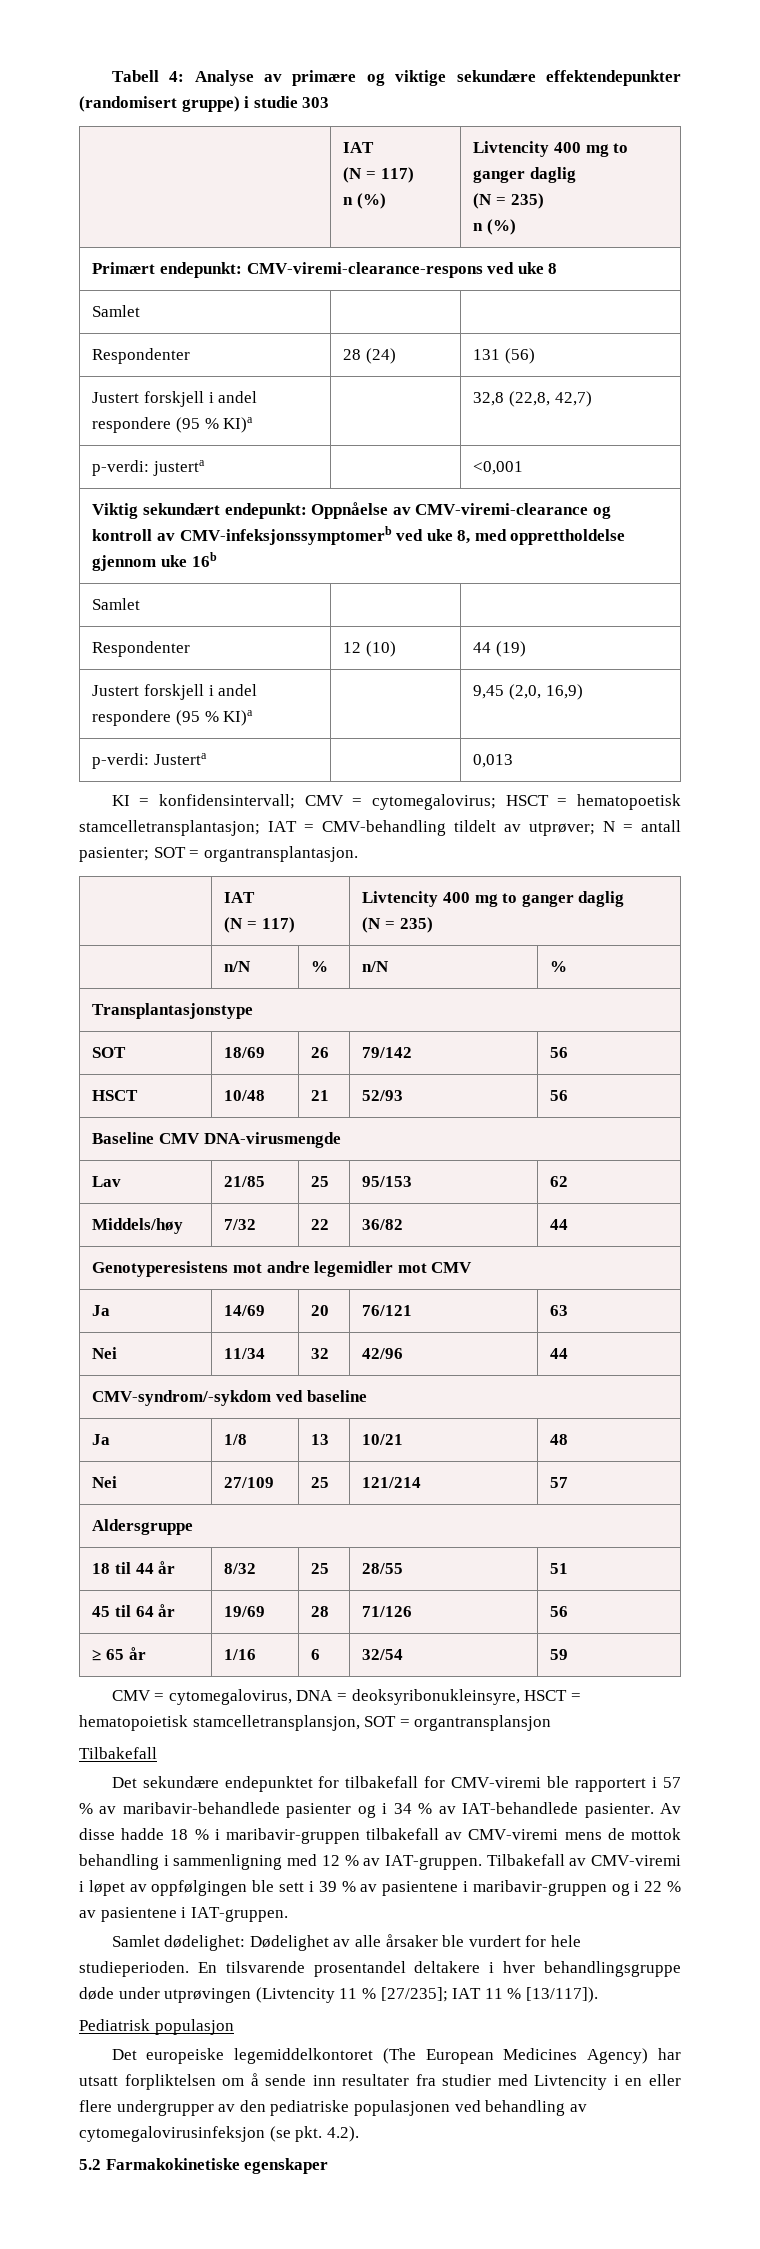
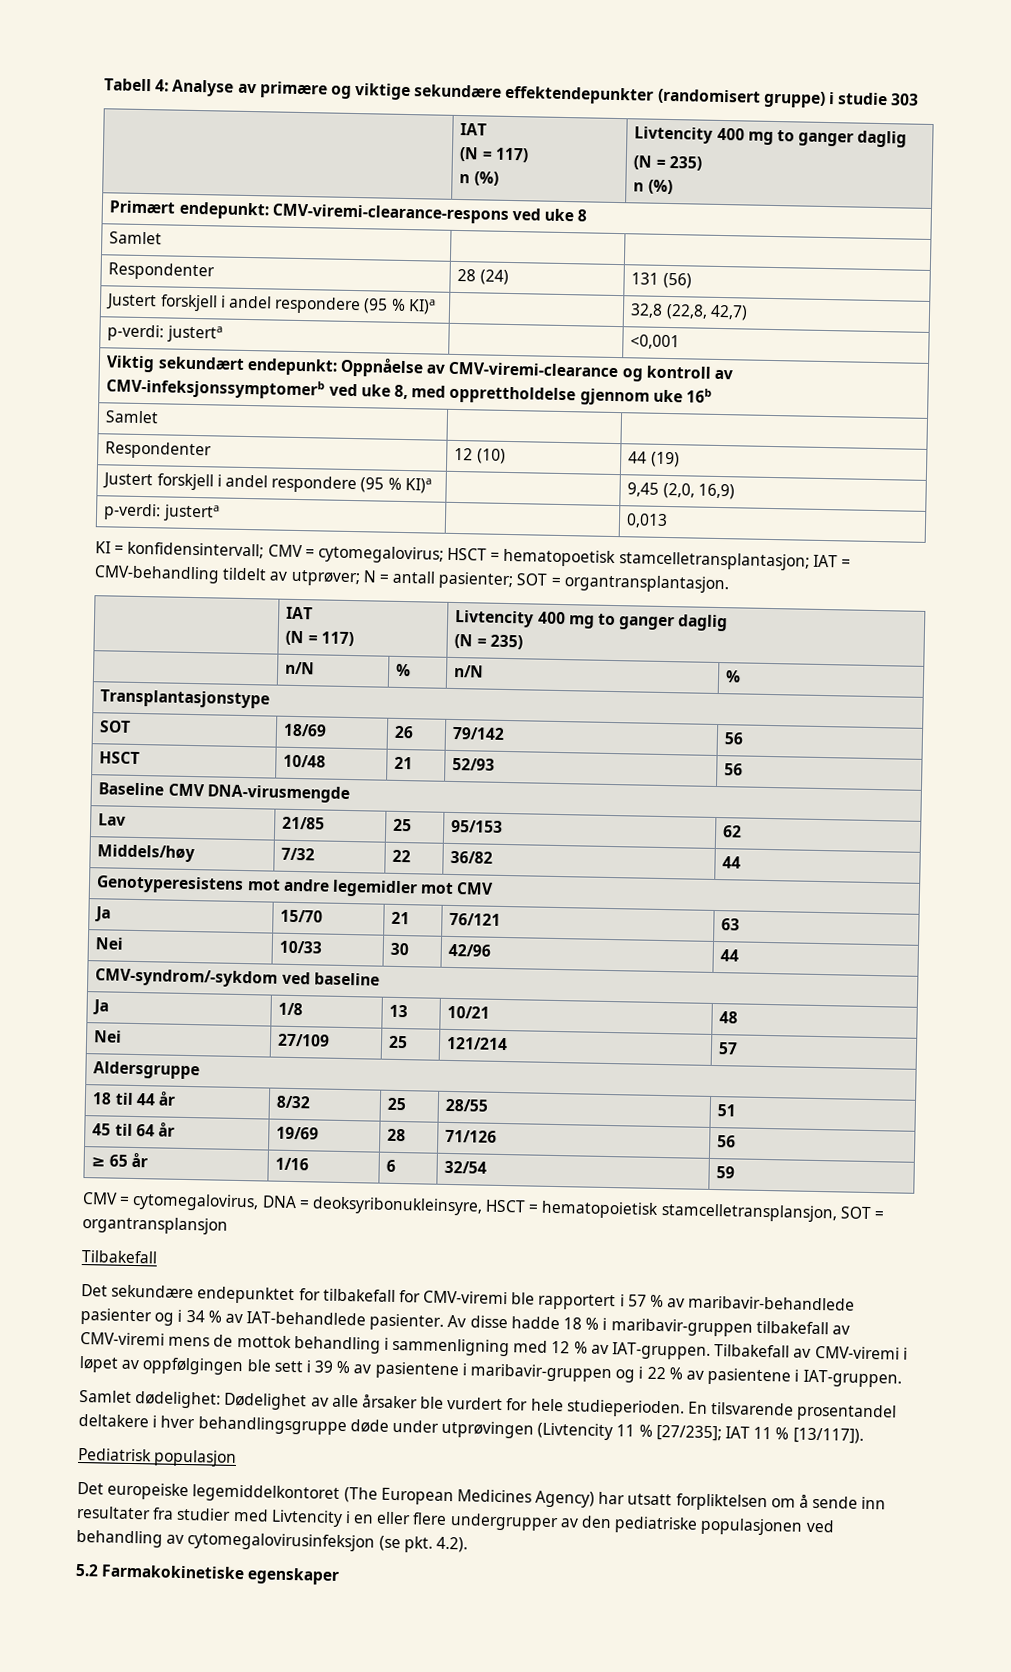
[153,753,207,765] Justerta -> [162,504,220,522] justerta
[224,1305,266,1316] [311,1305,330,1316] 14/69 | 20 -> [280,909,324,923] [391,911,411,925] 15/70 | 21
[224,1348,266,1359] [311,1348,330,1359] 11/34 | 32 -> [279,940,323,954] [390,942,410,956] 10/33 | 30

